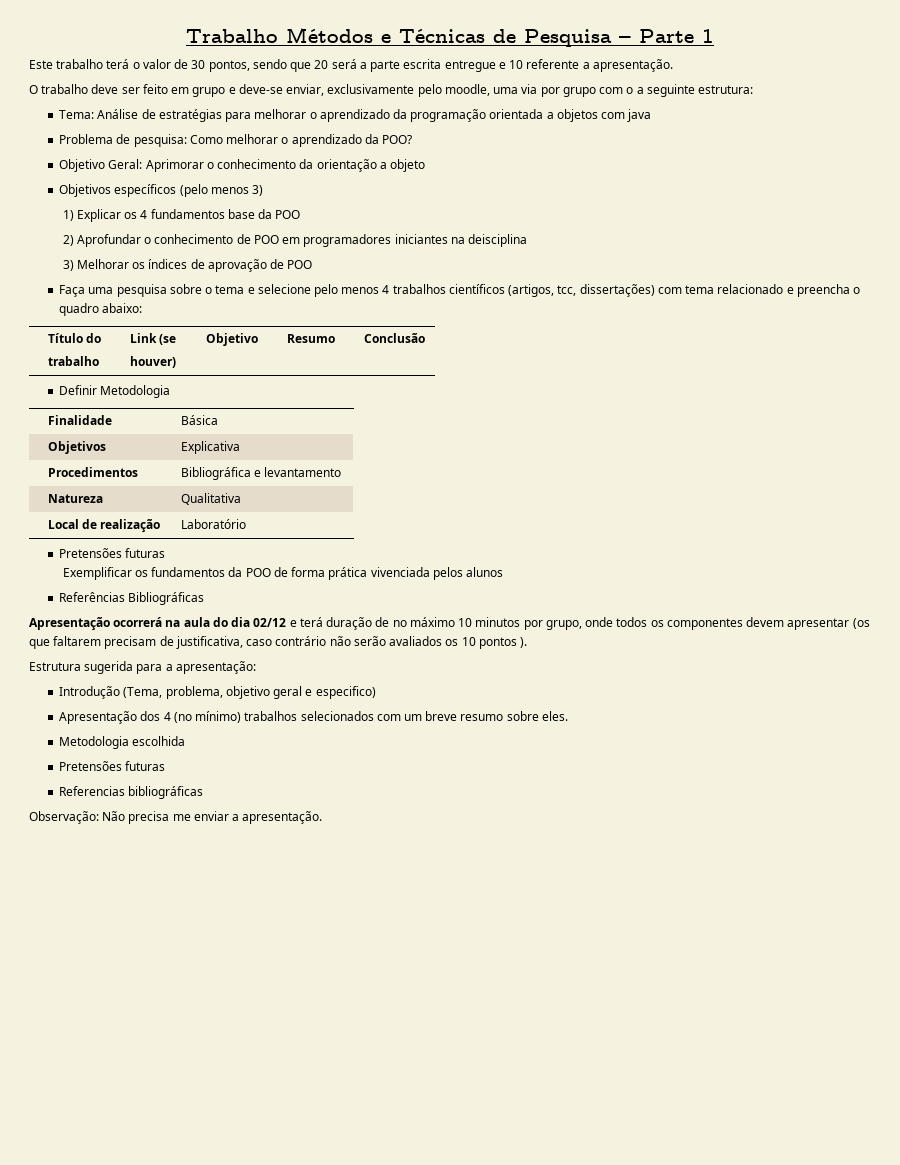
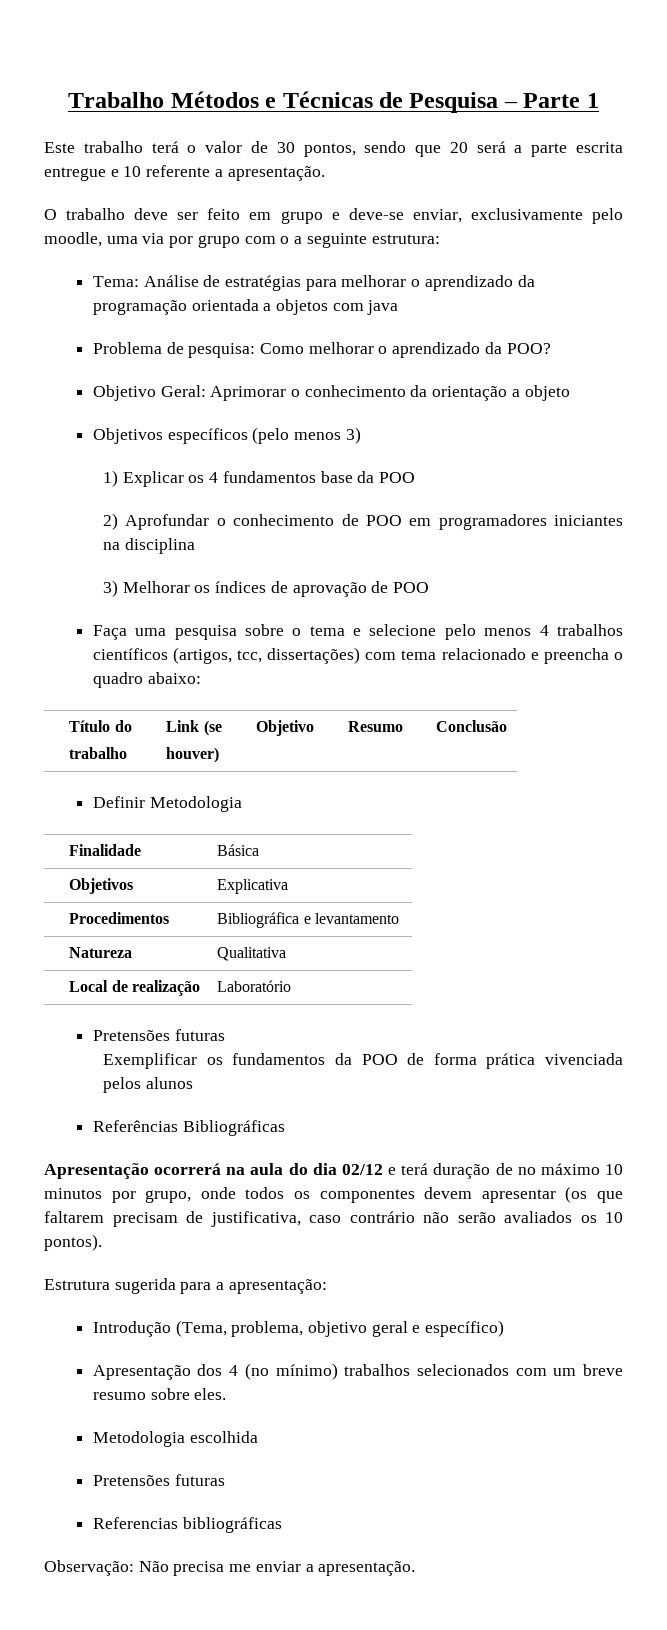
[468,234,528,247] deisciplina -> [124,538,195,554] disciplina
[478,637,528,649] pontos ). -> [44,1234,102,1251] pontos).
[315,686,376,699] especifico) -> [425,1320,505,1337] específico)

